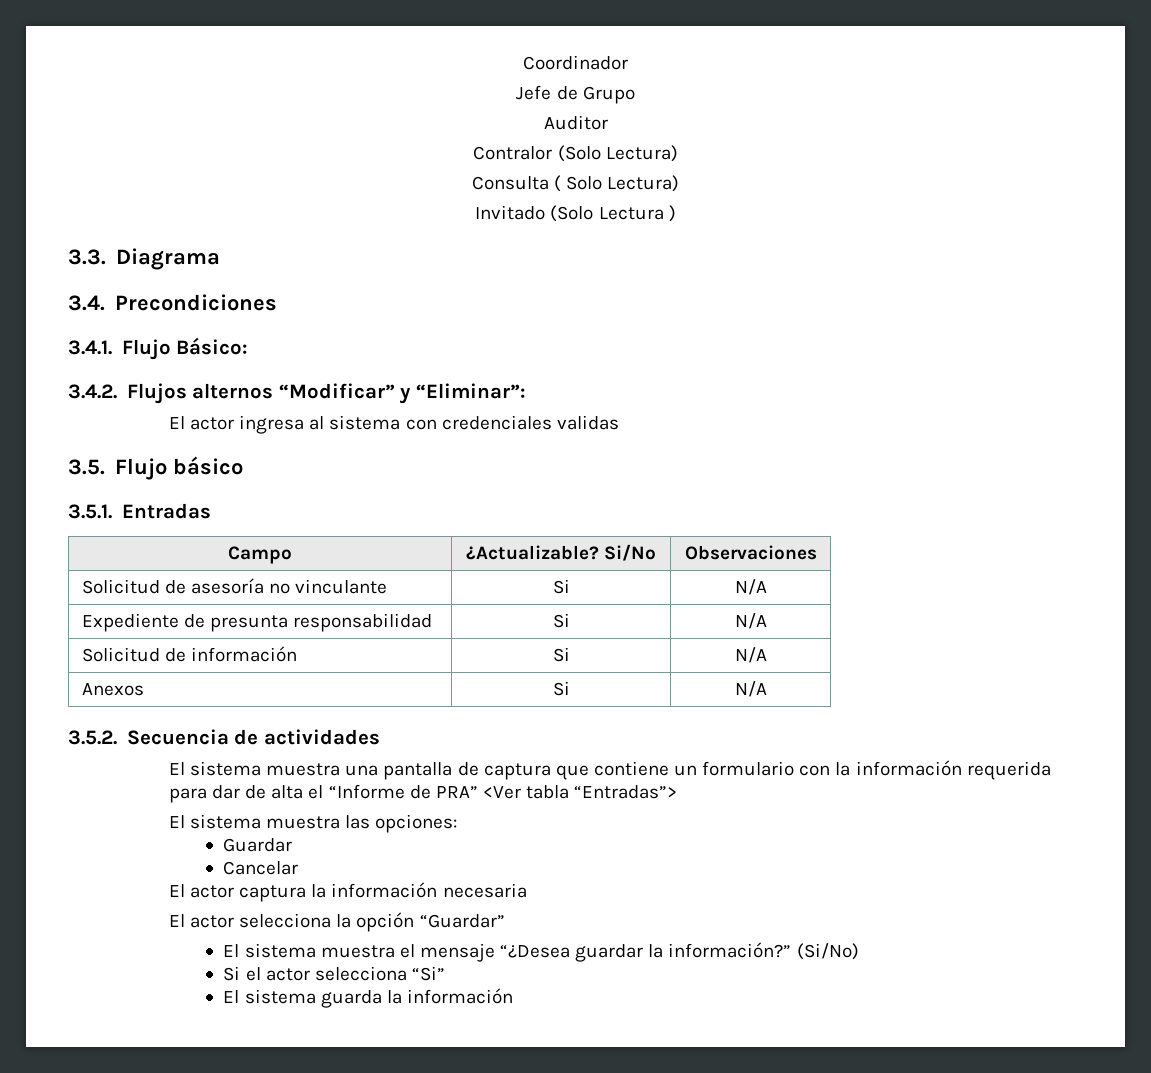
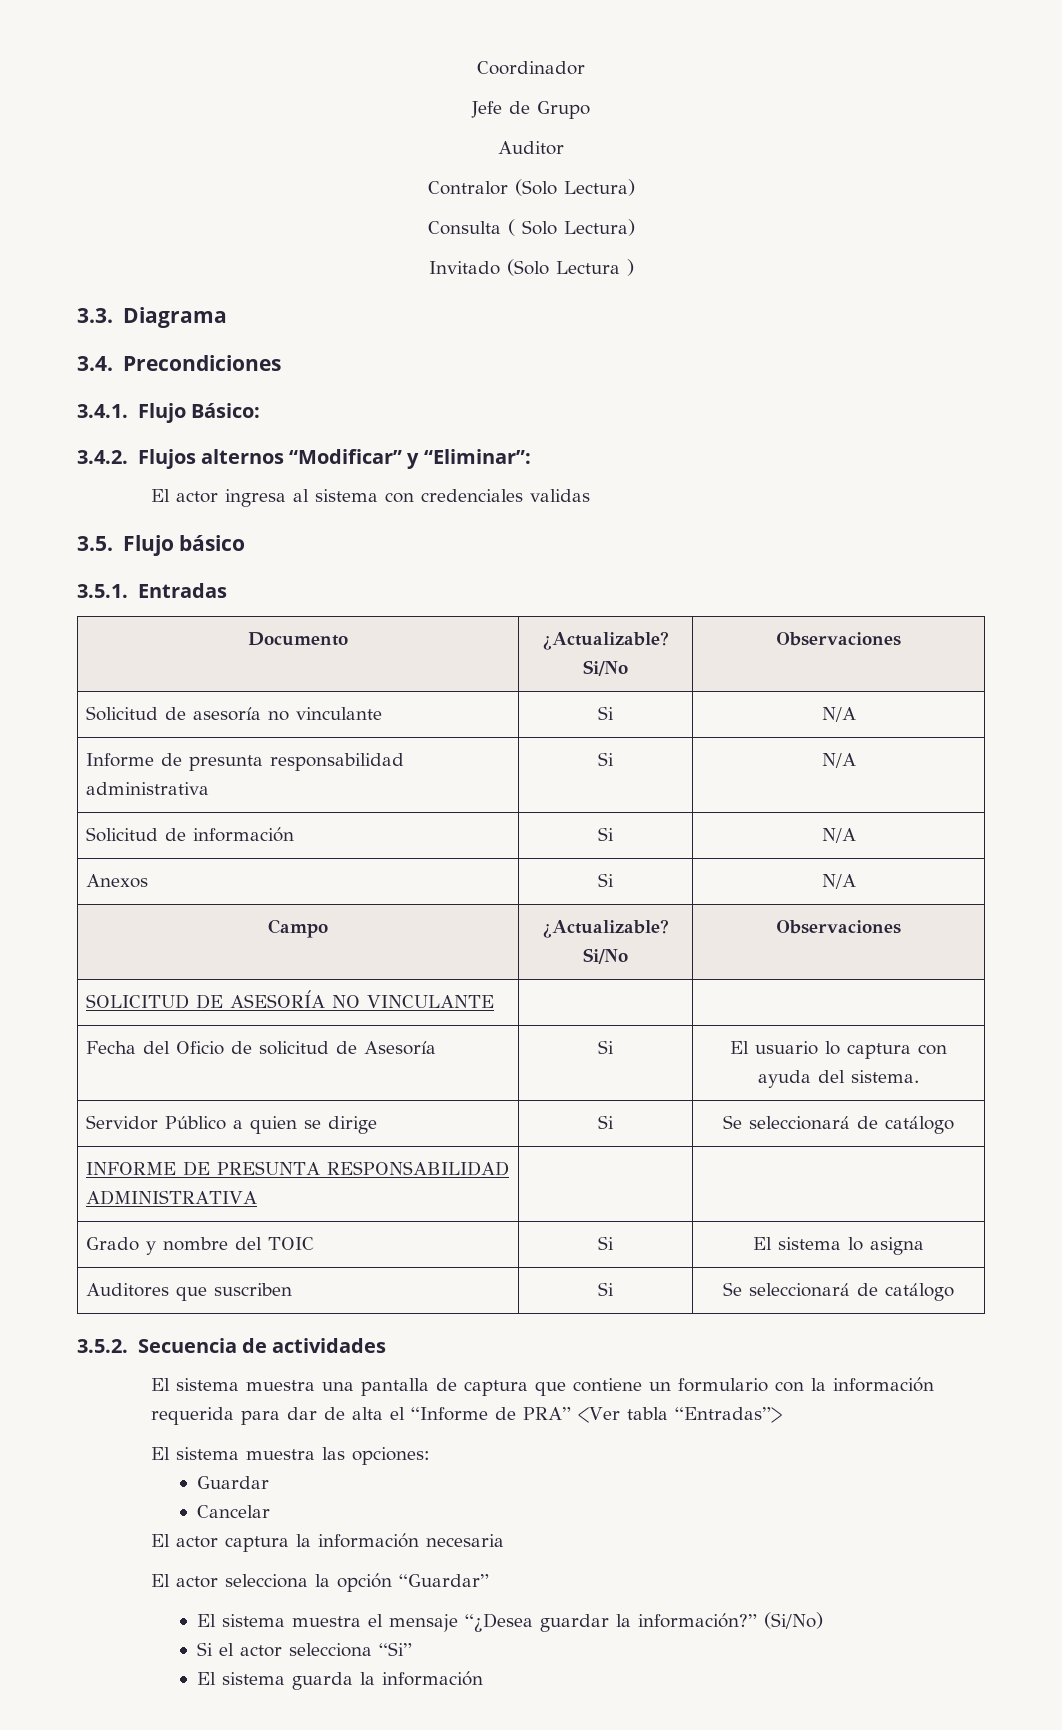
[228,546,292,564] Campo -> [248,632,348,646] Documento
[81,613,179,632] Expediente -> [85,753,154,767] Informe
(432, 622) none -> [85,782,209,795] administrativa
(767, 689) none -> [268,919,328,938] [542,919,669,938] [583,948,628,964] [776,920,901,934] [85,990,494,1009] [85,1041,436,1055] [598,1040,614,1054] [730,1041,947,1059] [758,1070,919,1088] [85,1115,377,1134] [598,1115,614,1129] [723,1115,954,1134] [85,1161,509,1176] [85,1190,257,1205] [85,1237,314,1255] [598,1236,614,1250] [753,1237,924,1255] [85,1283,292,1301] [598,1282,614,1296] [723,1282,954,1301] // Campo | ¿Actualizable? Si/No | Observaciones // SOLICITUD DE ASESORÍA NO VINCULANTE | | // Fecha del Oficio de solicitud de Asesoría | Si | El usuario lo captura con ayuda del sistema. // Servidor Público a quien se dirige | Si | Se seleccionará de catálogo // INFORME DE PRESUNTA RESPONSABILIDAD ADMINISTRATIVA | | // Grado y nombre del TOIC | Si | El sistema lo asigna // Auditores que suscriben | Si | Se seleccionará de catálogo

